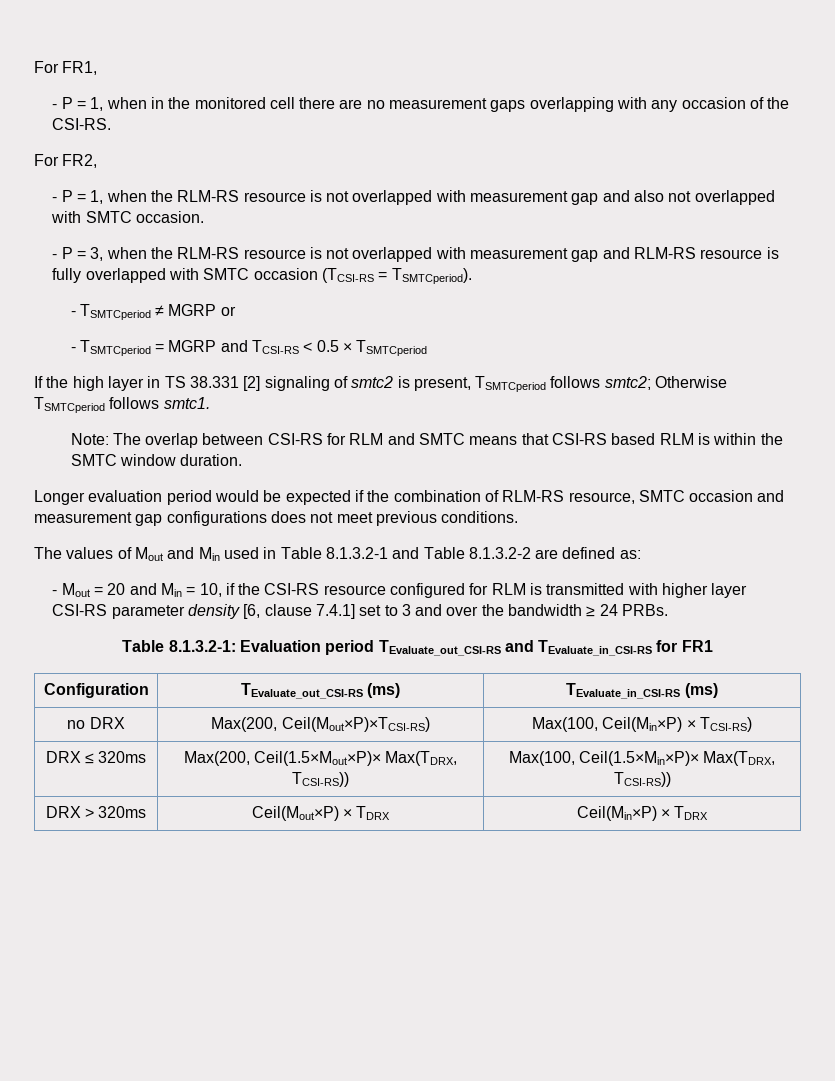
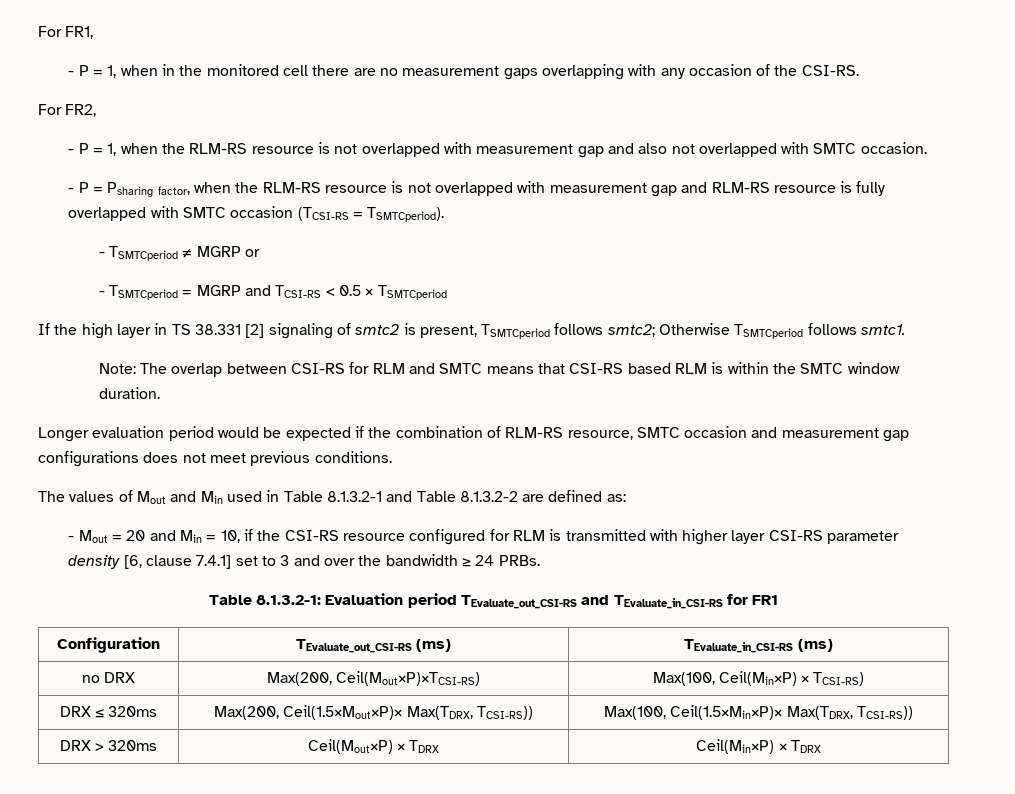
[90,247,104,261] 3, -> [107,182,190,197] Psharing factor,

